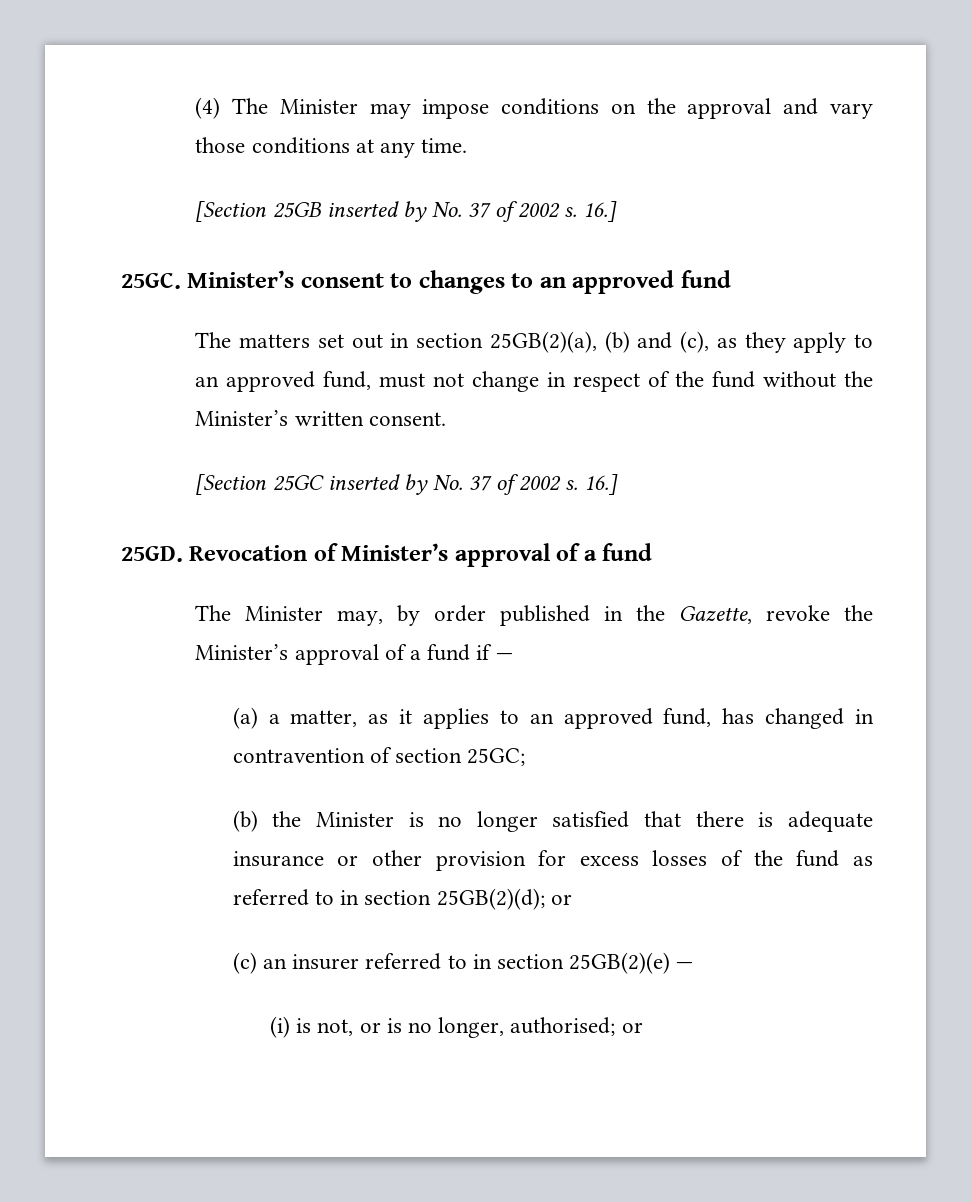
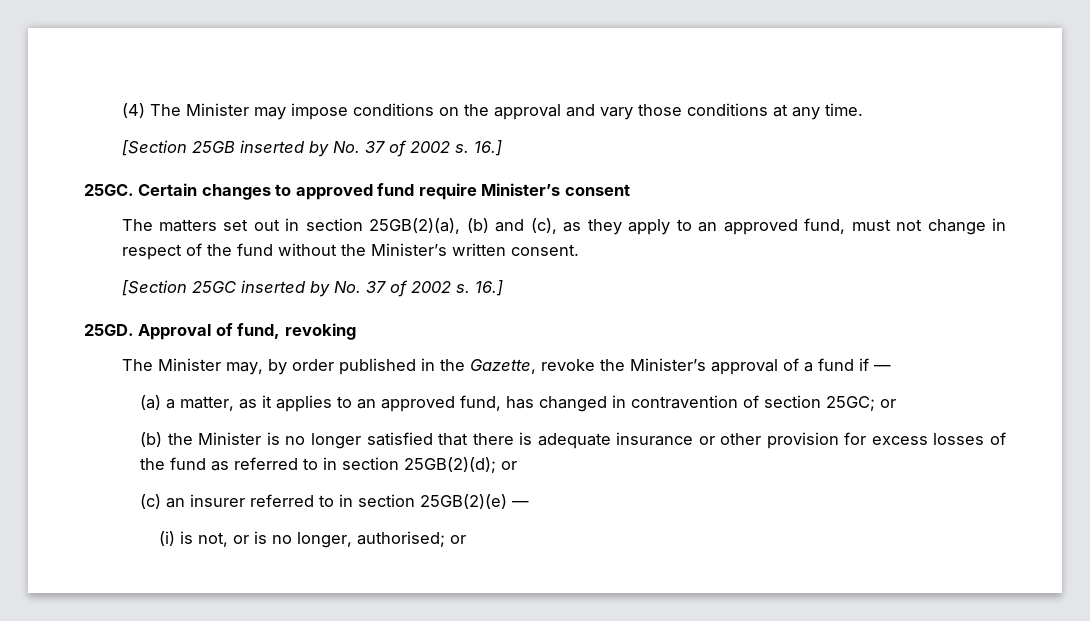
[187,270,731,294] Minister’s consent to changes to an approved fund -> [138,183,630,200] Certain changes to approved fund require Minister’s consent
[189,543,653,567] Revocation of Minister’s approval of a fund -> [138,323,356,340] Approval of fund, revoking
(526, 757) none -> [880,399,897,408] or

